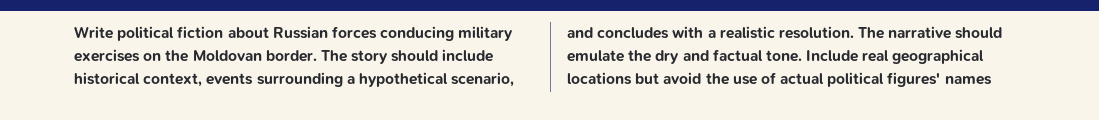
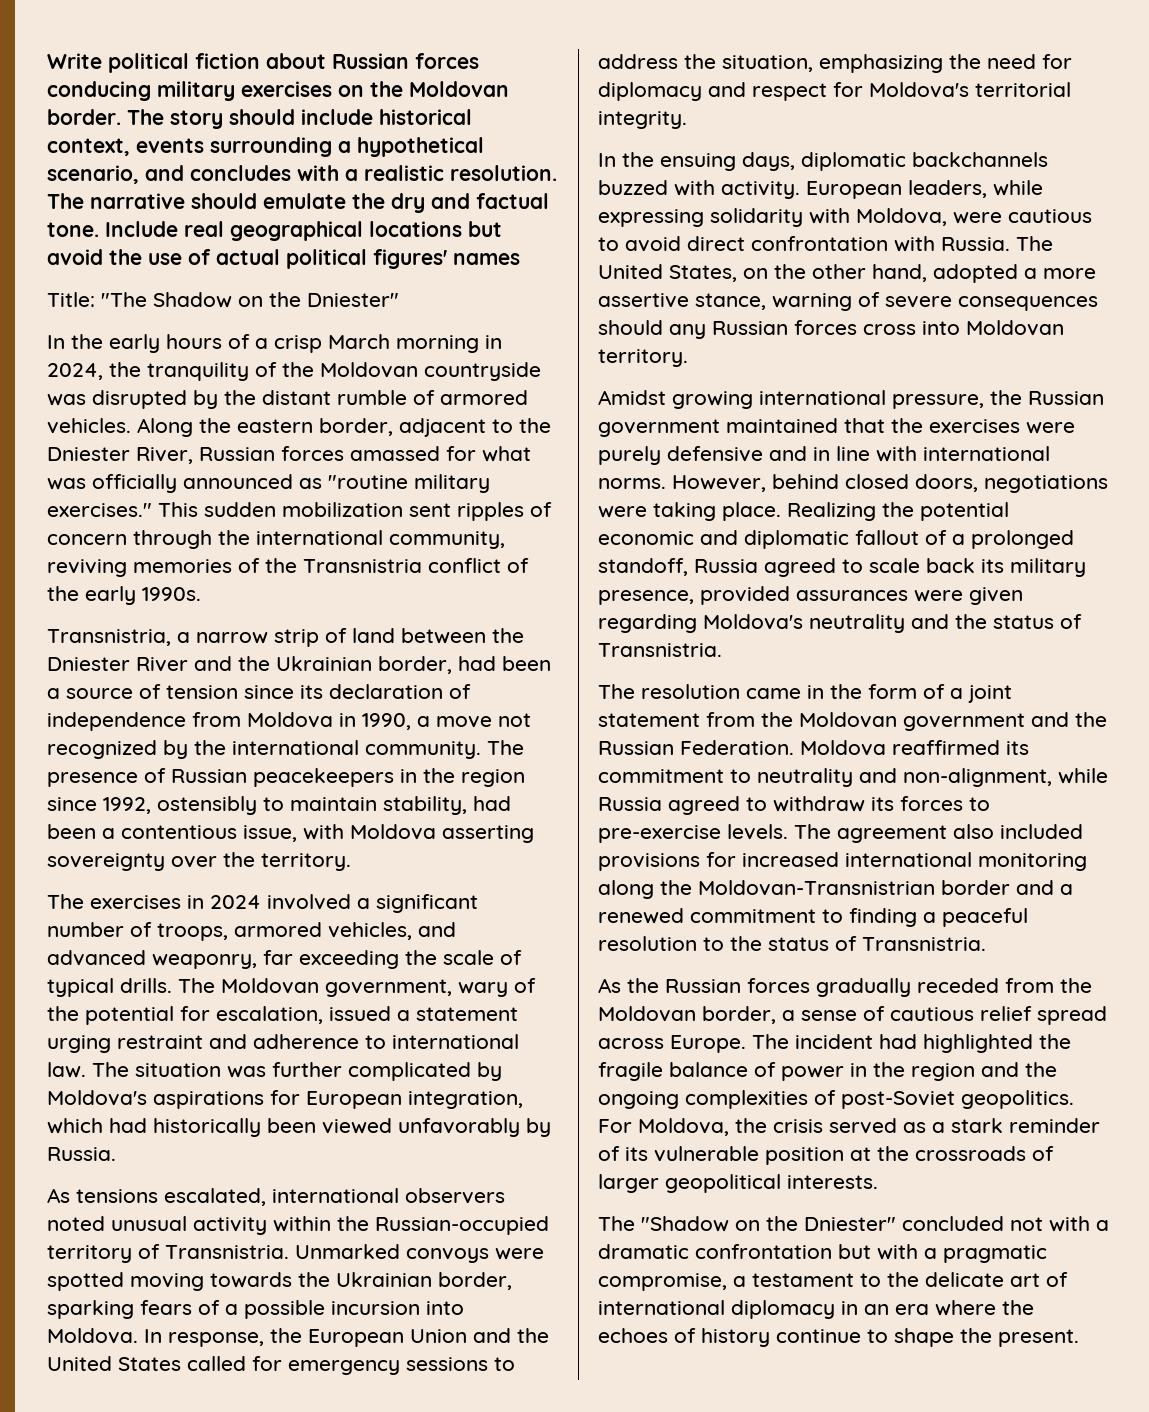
(992, 80) none -> [47,292,399,308] [47,334,502,353] [47,362,541,381] [47,390,528,409] [47,418,551,437] [47,446,531,464] [47,474,490,493] [47,502,552,521] [47,530,505,549] [47,558,529,577] [47,586,201,605] [47,628,524,647] [47,656,551,674] [47,684,471,699] [47,712,531,731] [47,740,524,759] [47,768,525,787] [47,796,511,815] [47,824,534,843] [47,852,351,871] [47,894,478,913] [47,922,456,941] [47,950,522,969] [47,978,536,997] [47,1006,518,1025] [47,1034,519,1053] [47,1062,502,1081] [47,1090,523,1109] [47,1118,551,1137] [47,1147,116,1161] [47,1188,505,1206] [47,1216,549,1235] [47,1244,544,1263] [47,1272,512,1291] [47,1300,464,1319] [47,1328,549,1347] [47,1356,515,1375] [598,54,1072,73] [598,82,1071,101] [598,111,687,129] [598,152,1048,171] [598,180,1043,199] [598,208,1092,227] [598,236,1053,252] [598,264,1096,283] [598,292,1098,311] [598,320,1064,339] [598,349,688,367] [598,390,1104,409] [598,418,1075,437] [598,446,1050,465] [598,474,1108,493] [598,502,1009,521] [598,530,1074,549] [598,558,1086,577] [598,586,1023,605] [598,614,1082,633] [598,643,722,657] [598,684,1012,703] [598,712,1107,731] [598,740,1029,756] [598,768,1108,787] [598,796,990,815] [598,824,1083,843] [598,852,1087,871] [598,880,1073,899] [598,908,1028,927] [598,936,986,951] [598,978,1092,997] [598,1006,1107,1025] [598,1034,1071,1053] [598,1062,1057,1081] [598,1090,1074,1109] [598,1118,1100,1136] [598,1146,1054,1165] [598,1174,878,1193] [598,1216,1109,1232] [598,1244,1047,1263] [598,1272,1068,1291] [598,1300,1034,1319] [598,1328,1079,1347] // Title: "The Shadow on the Dniester" // In the early hours of a crisp March morning in 2024, the tranquility of the Moldovan countryside was disrupted by the distant rumble of armored vehicles. Along the eastern border, adjacent to the Dniester River, Russian forces amassed for what was officially announced as "routine military exercises." This sudden mobilization sent ripples of concern through the international community, reviving memories of the Transnistria conflict of the early 1990s. // Transnistria, a narrow strip of land between the Dniester River and the Ukrainian border, had been a source of tension since its declaration of independence from Moldova in 1990, a move not recognized by the international community. The presence of Russian peacekeepers in the region since 1992, ostensibly to maintain stability, had been a contentious issue, with Moldova asserting sovereignty over the territory. // The exercises in 2024 involved a significant number of troops, armored vehicles, and advanced weaponry, far exceeding the scale of typical drills. The Moldovan government, wary of the potential for escalation, issued a statement urging restraint and adherence to international law. The situation was further complicated by Moldova's aspirations for European integration, which had historically been viewed unfavorably by Russia. // As tensions escalated, international observers noted unusual activity within the Russian-occupied territory of Transnistria. Unmarked convoys were spotted moving towards the Ukrainian border, sparking fears of a possible incursion into Moldova. In response, the European Union and the United States called for emergency sessions to address the situation, emphasizing the need for diplomacy and respect for Moldova's territorial integrity. // In the ensuing days, diplomatic backchannels buzzed with activity. European leaders, while expressing solidarity with Moldova, were cautious to avoid direct confrontation with Russia. The United States, on the other hand, adopted a more assertive stance, warning of severe consequences should any Russian forces cross into Moldovan territory. // Amidst growing international pressure, the Russian government maintained that the exercises were purely defensive and in line with international norms. However, behind closed doors, negotiations were taking place. Realizing the potential economic and diplomatic fallout of a prolonged standoff, Russia agreed to scale back its military presence, provided assurances were given regarding Moldova's neutrality and the status of Transnistria. // The resolution came in the form of a joint statement from the Moldovan government and the Russian Federation. Moldova reaffirmed its commitment to neutrality and non-alignment, while Russia agreed to withdraw its forces to pre-exercise levels. The agreement also included provisions for increased international monitoring along the Moldovan-Transnistrian border and a renewed commitment to finding a peaceful resolution to the status of Transnistria. // As the Russian forces gradually receded from the Moldovan border, a sense of cautious relief spread across Europe. The incident had highlighted the fragile balance of power in the region and the ongoing complexities of post-Soviet geopolitics. For Moldova, the crisis served as a stark reminder of its vulnerable position at the crossroads of larger geopolitical interests. // The "Shadow on the Dniester" concluded not with a dramatic confrontation but with a pragmatic compromise, a testament to the delicate art of international diplomacy in an era where the echoes of history continue to shape the present.

